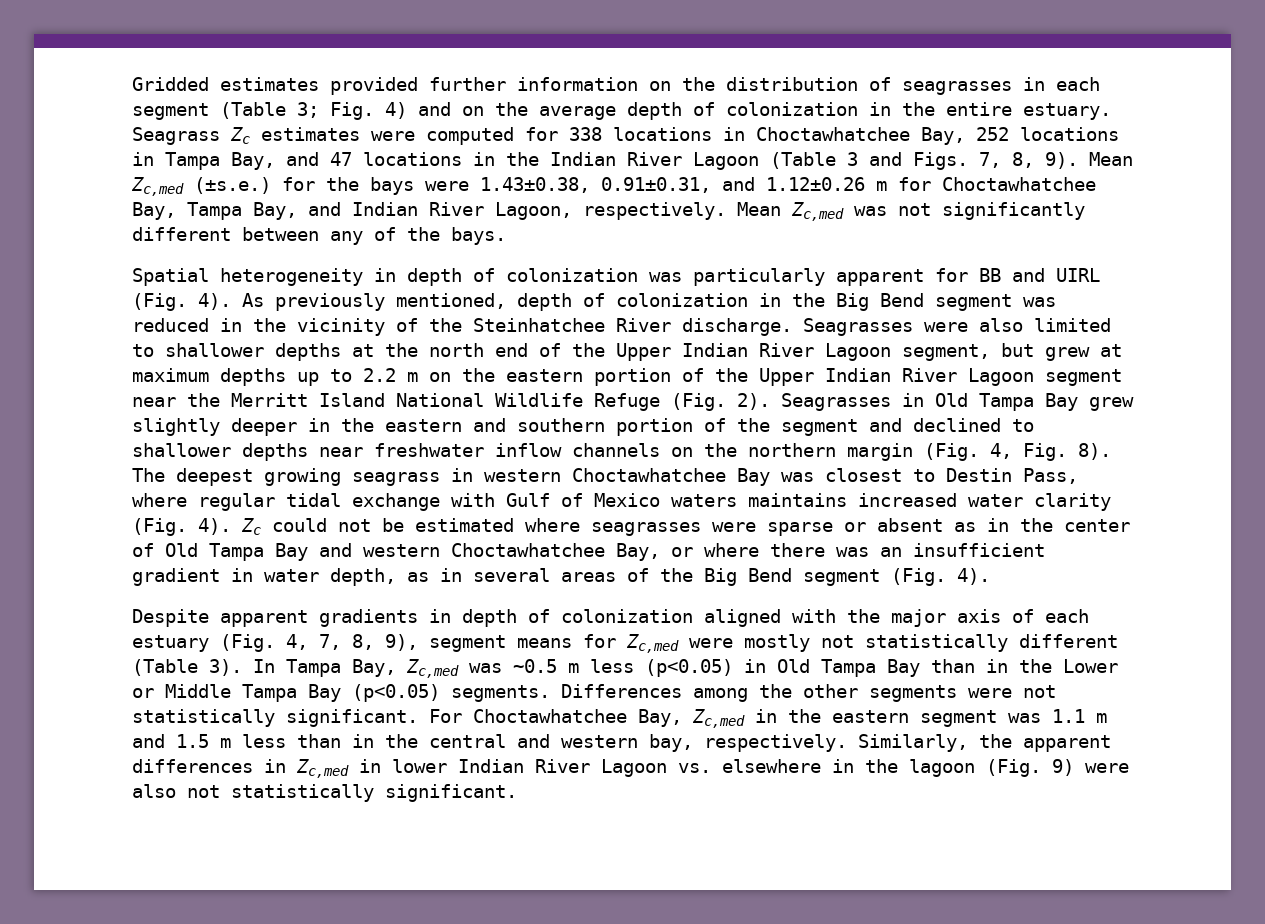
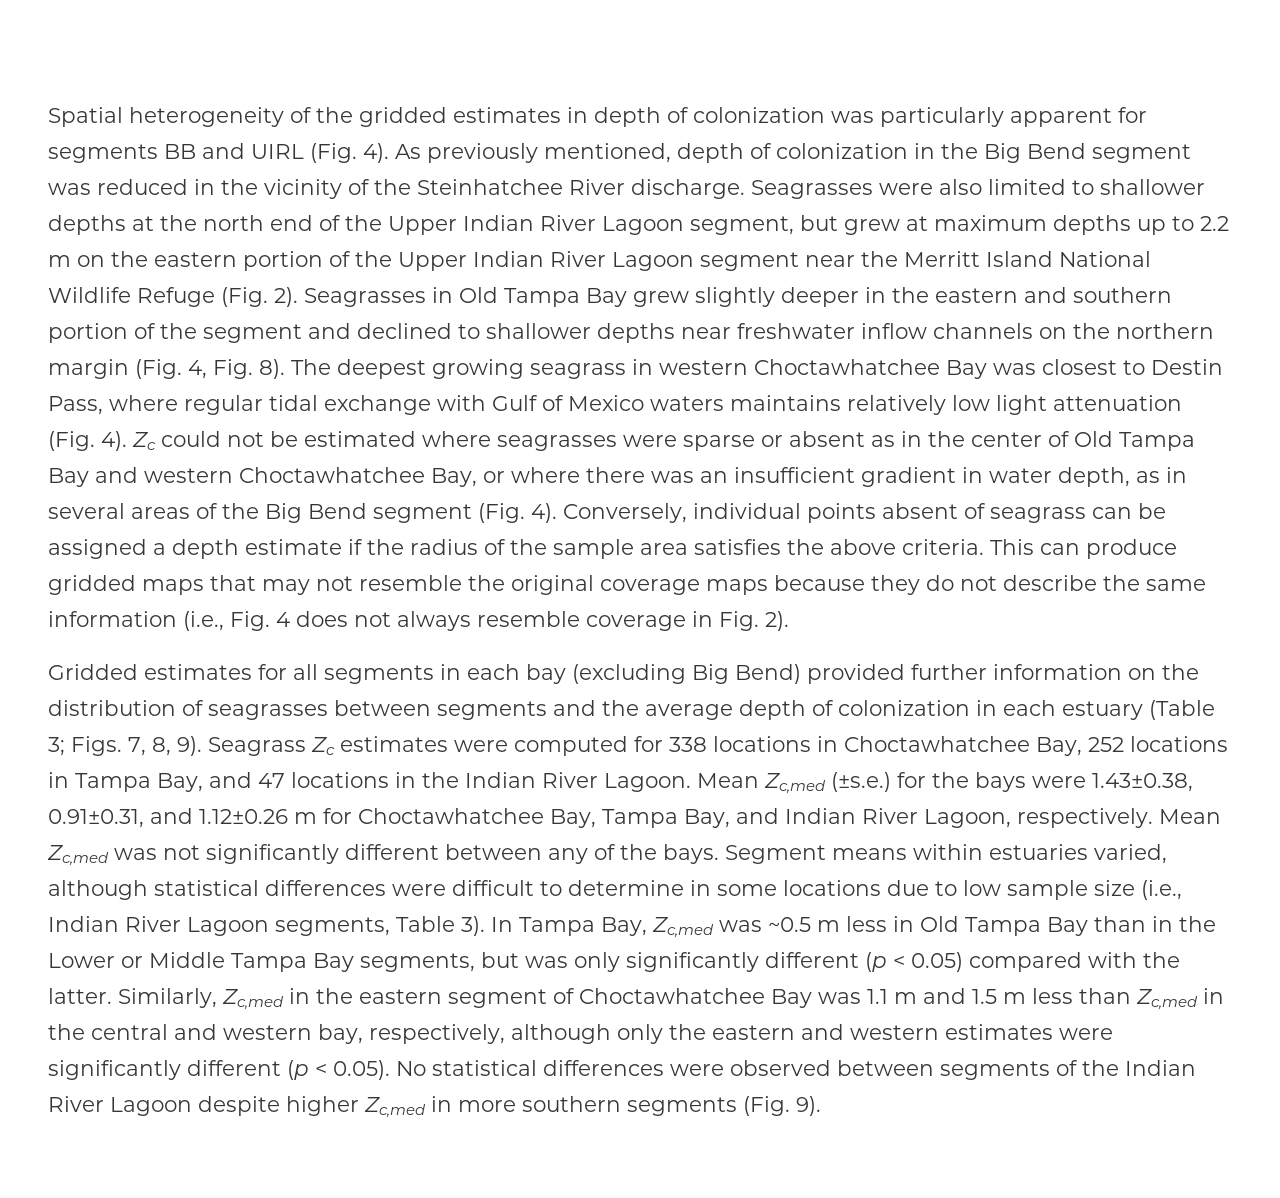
[132,77,1100,95] [132,102,1111,120] [132,127,1119,145] [132,152,1133,170] [131,177,1096,196] [132,202,1085,221] [132,227,506,245] [132,268,363,286] Gridded estimates provided further information on the distribution of seagrasses in each segment (Table 3; Fig. 4) and on the average depth of colonization in the entire estuary. Seagrass Zc estimates were computed for 338 locations in Choctawhatchee Bay, 252 locations in Tampa Bay, and 47 locations in the Indian River Lagoon (Table 3 and Figs. 7, 8, 9). Mean Zc,med (±s.e.) for the bays were 1.43±0.38, 0.91±0.31, and 1.12±0.26 m for Choctawhatchee Bay, Tampa Bay, and Indian River Lagoon, respectively. Mean Zc,med was not significantly different between any of the bays. // Spatial heterogeneity -> [48,107,561,127] Spatial heterogeneity of the gridded estimates
(968, 275) none -> [48,144,158,163] segments
[858,493,1111,511] increased water clarity -> [847,395,1182,415] relatively low light attenuation
[132,609,1089,627] [132,634,1118,653] [132,659,198,676] // Despite apparent gradients in depth of colonization aligned with the major axis of each estuary (Fig. 4, 7, 8, 9), segment means for Zc,med were mostly not statistically different (Table -> [563,503,1166,523] [48,539,1177,559] [48,575,1206,595] [48,611,789,631] [48,664,1199,684] [48,700,1215,720] [48,736,1228,756] [48,772,1193,794] [48,808,1221,828] [47,844,1167,866] [48,880,1182,900] [48,916,455,936] Conversely, individual points absent of seagrass can be assigned a depth estimate if the radius of the sample area satisfies the above criteria. This can produce gridded maps that may not resemble the original coverage maps because they do not describe the same information (i.e., Fig. 4 does not always resemble coverage in Fig. 2). // Gridded estimates for all segments in each bay (excluding Big Bend) provided further information on the distribution of seagrasses between segments and the average depth of colonization in each estuary (Table 3; Figs. 7, 8, 9). Seagrass Zc estimates were computed for 338 locations in Choctawhatchee Bay, 252 locations in Tampa Bay, and 47 locations in the Indian River Lagoon. Mean Zc,med (±s.e.) for the bays were 1.43±0.38, 0.91±0.31, and 1.12±0.26 m for Choctawhatchee Bay, Tampa Bay, and Indian River Lagoon, respectively. Mean Zc,med was not significantly different between any of the bays. Segment means within estuaries varied, although statistical differences were difficult to determine in some locations due to low sample size (i.e., Indian River Lagoon segments, Table
[645,659,733,677] (p<0.05) -> (887, 924) none
[352,684,1056,702] [132,709,682,727] (p<0.05) segments. Differences among the other segments were not statistically significant. For Choctawhatchee Bay, -> [360,952,1180,972] [48,988,217,1008] segments, but was only significantly different (p < 0.05) compared with the latter. Similarly,
(997, 718) none -> [553,988,812,1008] of Choctawhatchee Bay
(341, 741) none -> [1136,989,1198,1010] Zc,med
[704,734,1111,752] [132,759,1129,778] [132,784,517,802] respectively. Similarly, the apparent differences in Zc,med in lower Indian River Lagoon vs. elsewhere in the lagoon (Fig. 9) were also not statistically significant. -> [369,1024,1113,1044] [48,1060,1196,1080] [48,1096,821,1118] respectively, although only the eastern and western estimates were significantly different (p < 0.05). No statistical differences were observed between segments of the Indian River Lagoon despite higher Zc,med in more southern segments (Fig. 9).

